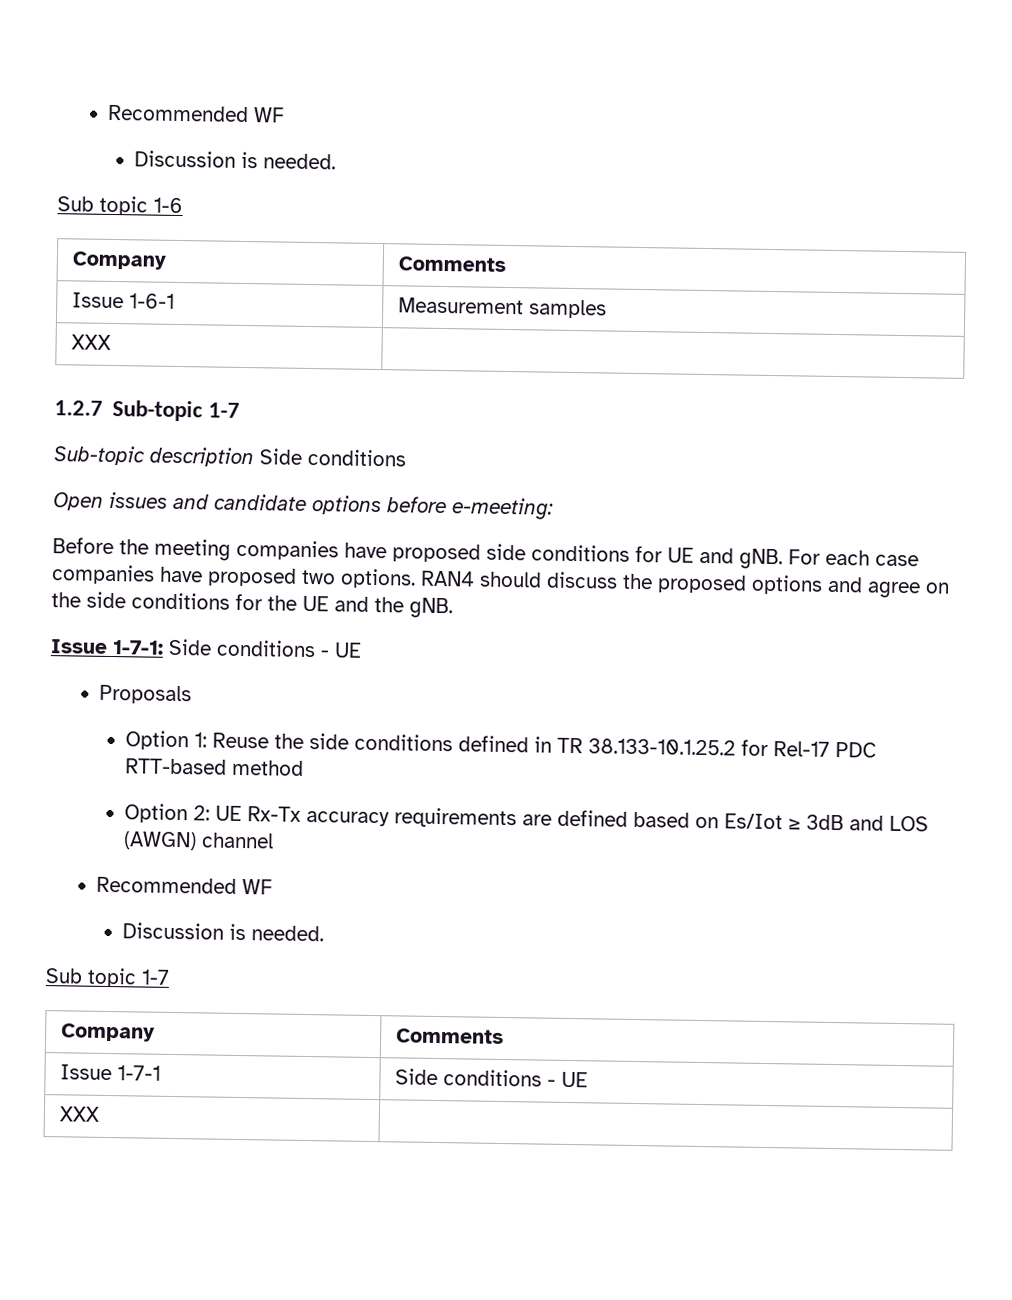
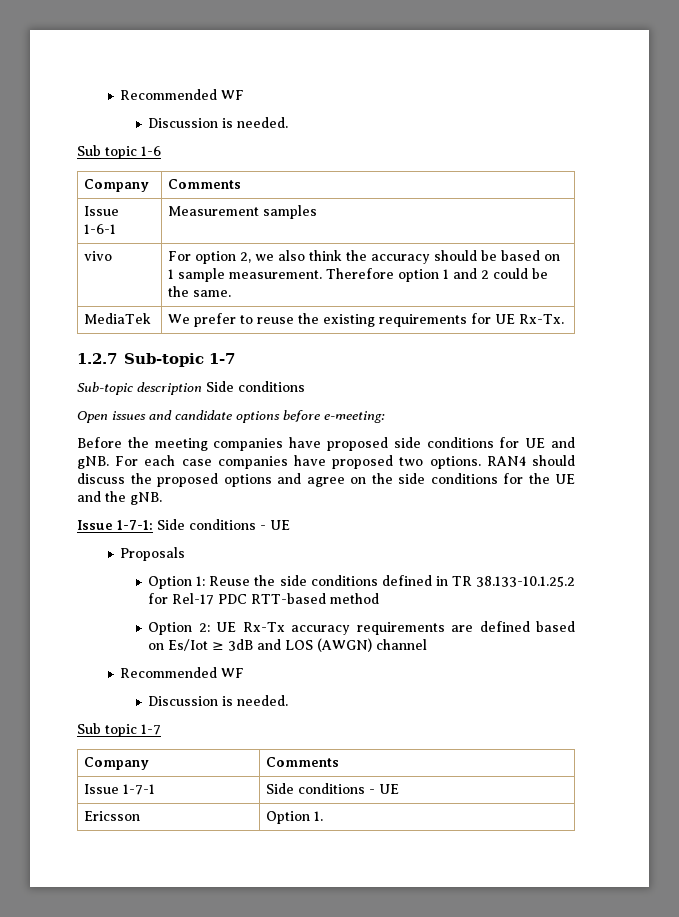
[70,334,111,350] XXX | -> [84,251,113,261] [168,250,561,264] [168,268,549,282] [168,286,232,297] [84,313,152,324] [168,313,565,327] vivo | For option 2, we also think the accuracy should be based on 1 sample measurement. Therefore option 1 and 2 could be the same. // MediaTek | We prefer to reuse the existing requirements for UE Rx-Tx.
[58,1106,100,1122] XXX | -> [84,811,141,821] [266,811,324,824] Ericsson | Option 1.

